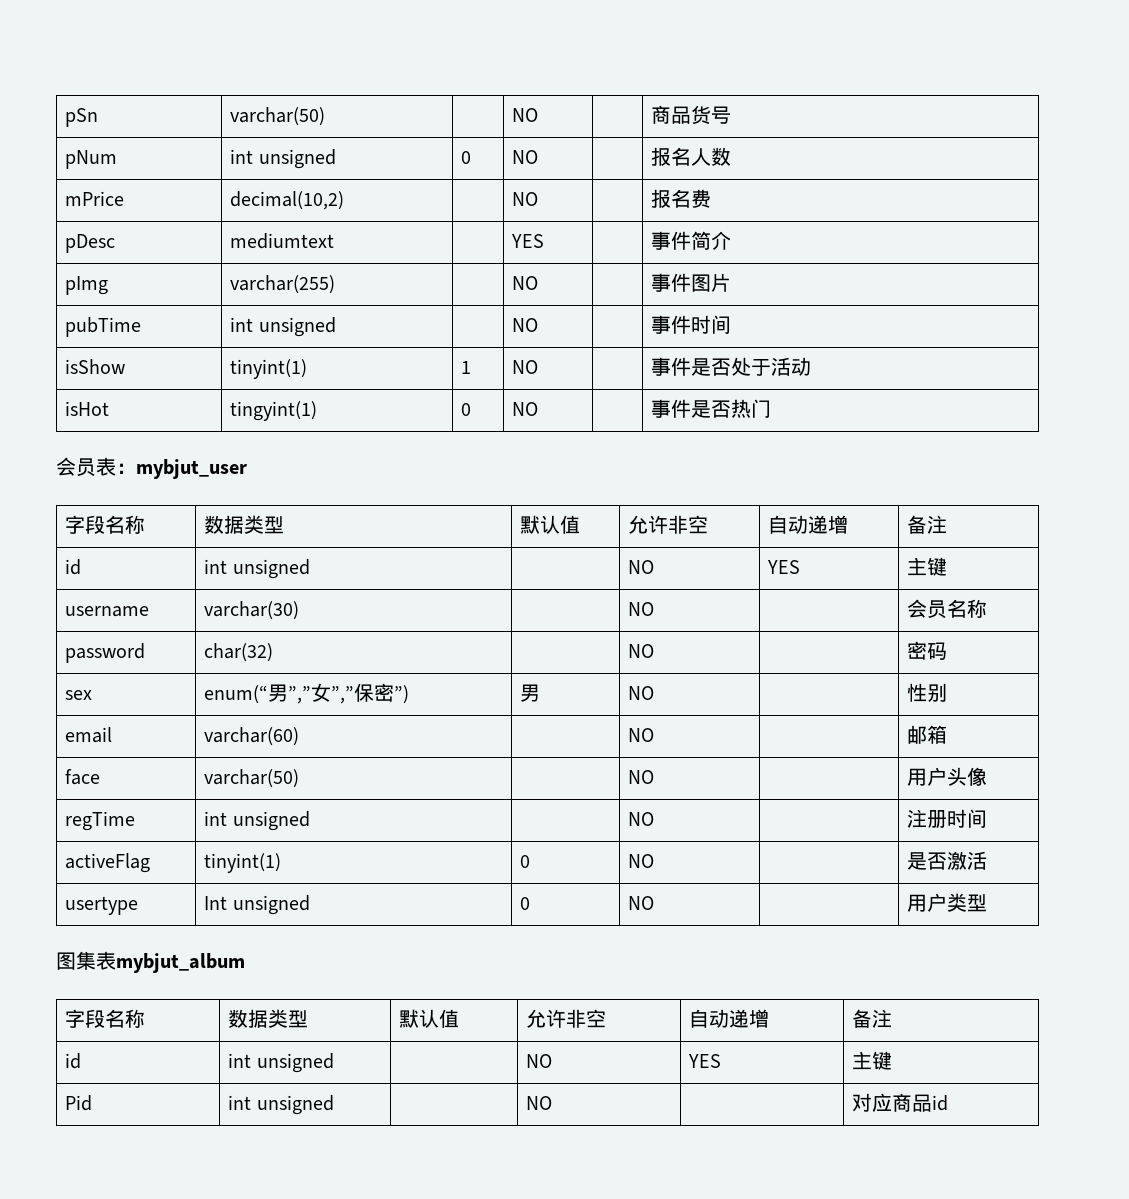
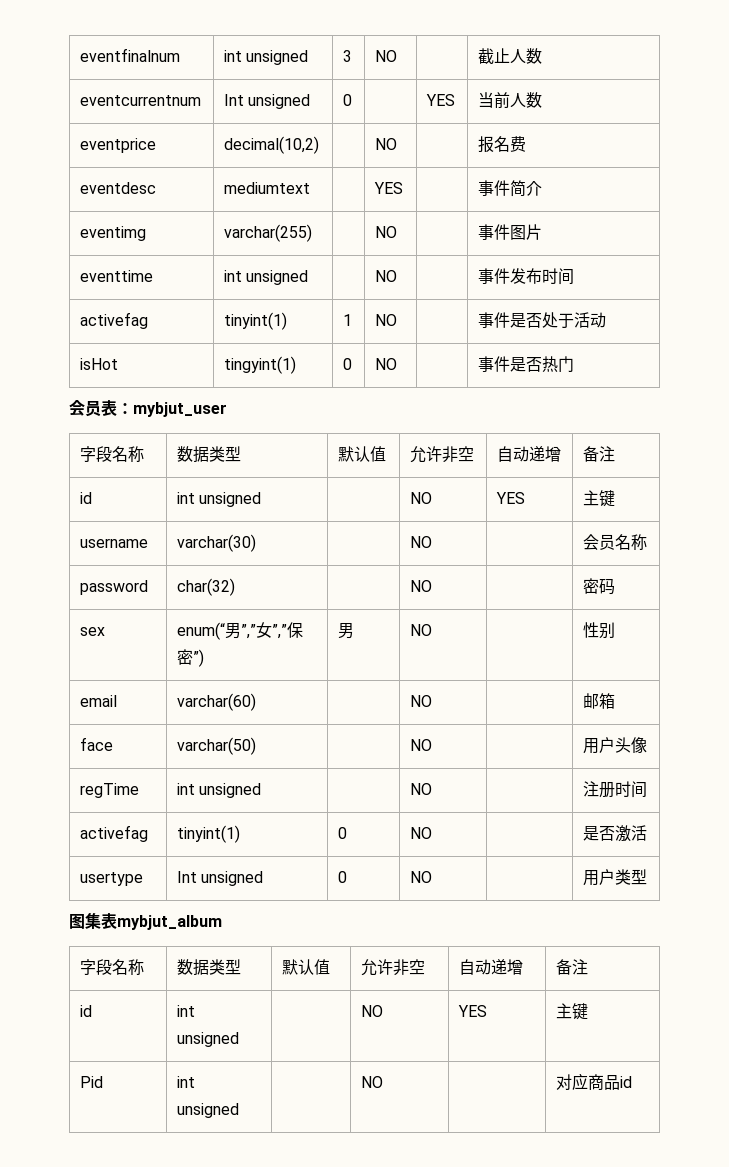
[65,108,99,127] [230,107,326,126] [512,108,539,122] [651,105,732,125] [65,150,118,169] [230,149,336,169] [461,151,472,164] [512,150,539,164] [651,147,732,166] [65,191,125,206] pSn | varchar(50) | | NO | | 商品货号 // pNum | int unsigned | 0 | NO | | 报名人数 // mPrice -> [80,48,181,62] [224,50,309,65] [343,50,353,62] [375,50,398,62] [478,48,543,64] [80,95,202,106] [224,94,311,109] [343,94,353,106] [426,94,456,106] [478,92,543,109] [80,138,157,153] eventfinalnum | int unsigned | 3 | NO | | 截止人数 // eventcurrentnum | Int unsigned | 0 | | YES | 当前人数 // eventprice
[65,234,116,253] pDesc -> [80,182,157,194] eventdesc
[65,276,109,295] pImg -> [80,226,147,241] eventimg
[65,317,142,337] pubTime -> [80,270,154,282] eventtime
[691,315,732,334] [65,359,126,374] 时间 // isShow -> [510,268,575,285] [80,312,149,329] 发布时间 // activefag
[65,853,151,873] activeFlag -> [80,825,149,842] activefag

